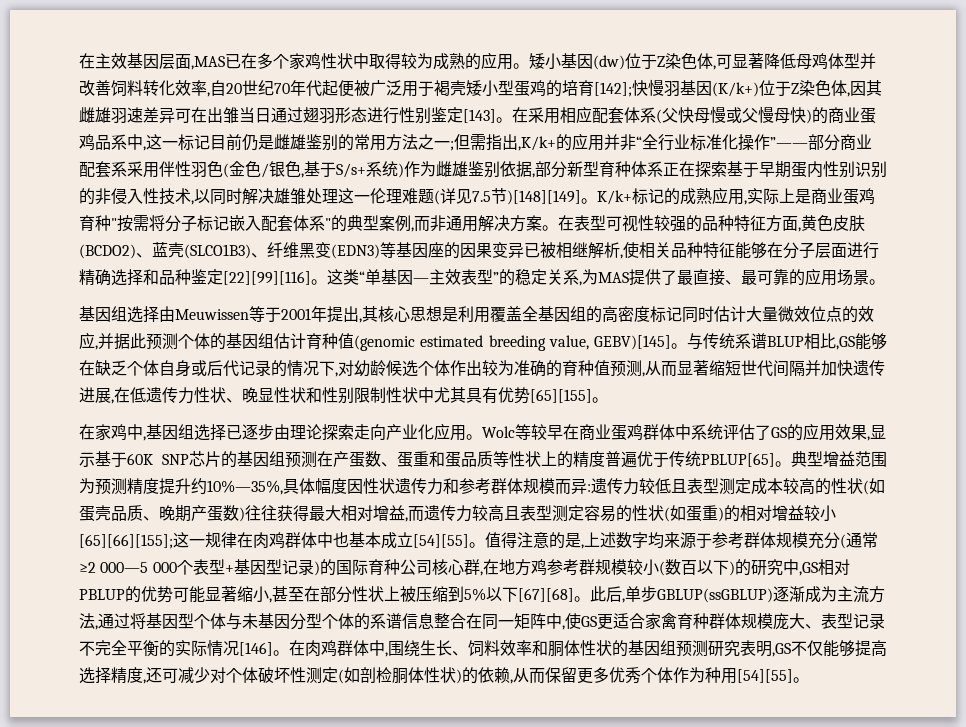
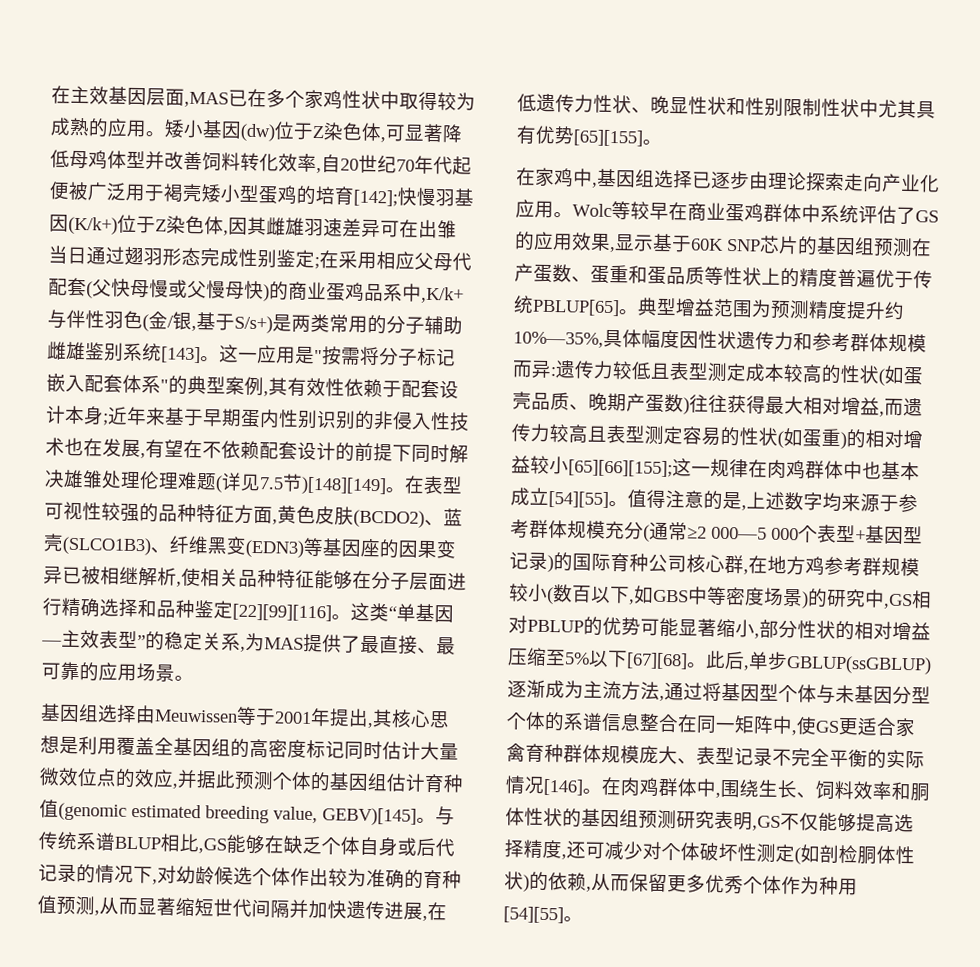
[367,107,399,124] 进行 -> [200,248,239,267] 完成
[463,109,512,123] [143]。 -> [314,257,320,270] ;
[592,107,656,124] 配套体系 -> [414,252,472,272] [48,277,87,297] 父母代配套
[143,133,872,151] [79,161,887,178] [79,187,875,205] [79,215,111,231] ,这一标记目前仍是雌雄鉴别的常用方法之一;但需指出,K/k+的应用并非“全行业标准化操作”——部分商业配套系采用伴性羽色(金色/银色,基于S/s+系统)作为雌雄鉴别依据,部分新型育种体系正在探索基于早期蛋内性别识别的非侵入性技术,以同时解决雄雏处理这一伦理难题(详见7.5节)[148][149]。K/k+标记的成熟应用,实际上是商业蛋鸡育种 -> [421,286,464,304] [47,309,463,335] [47,341,315,365] ,K/k+与伴性羽色(金/银,基于S/s+)是两类常用的分子辅助雌雄鉴别系统[143]。这一应用是
[414,215,542,232] 而非通用解决方案 -> [268,377,459,399] [45,405,470,432] [45,437,469,464] [44,469,387,496] 其有效性依赖于配套设计本身;近年来基于早期蛋内性别识别的非侵入性技术也在发展,有望在不依赖配套设计的前提下同时解决雄雏处理伦理难题(详见7.5节)[148][149]
(729, 567) none -> [628,585,803,607] ,如GBS中等密度场景
[272,586,320,602] 甚至在 -> (760, 636) none
[384,586,464,602] 上被压缩到 -> [835,620,931,641] [507,647,566,666] 的相对增益压缩至

